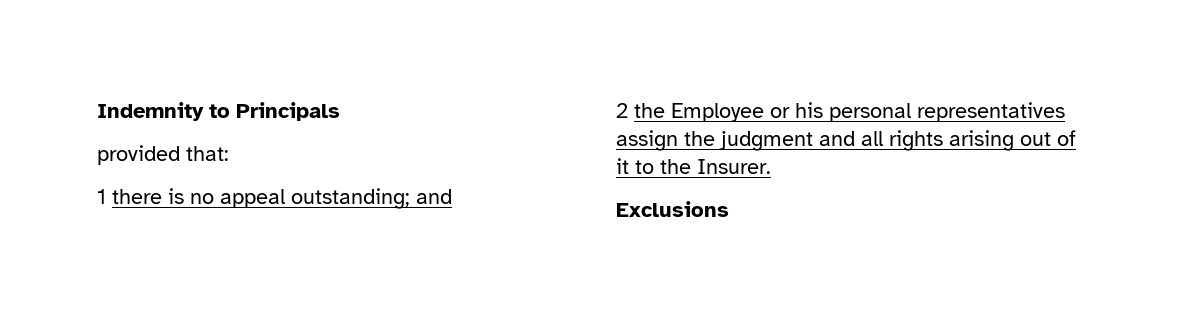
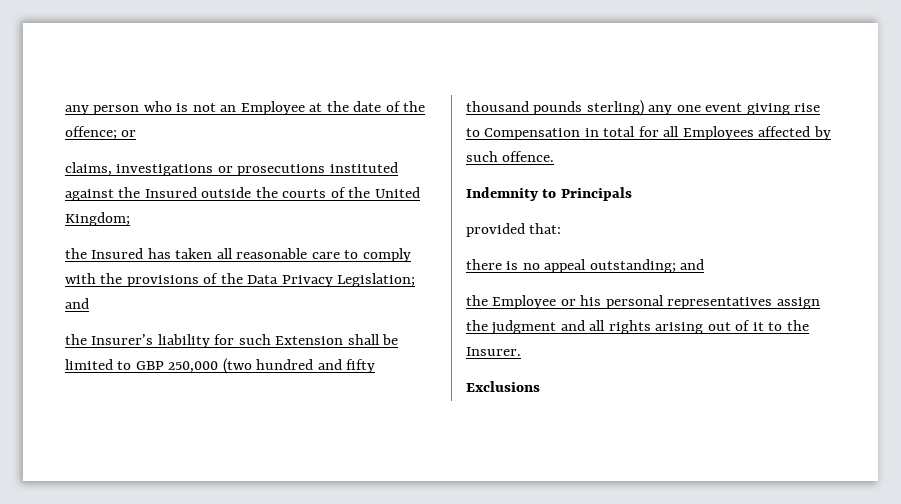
(97, 111) none -> [65,101,426,115] [65,126,137,140] [65,162,398,176] [65,187,420,201] [65,212,130,226] [65,248,411,262] [65,273,416,287] [65,298,89,309] [65,334,399,348] [65,358,376,374] [466,100,821,116] [466,126,831,140] [466,151,555,162] any person who is not an Employee at the date of the offence; or // claims, investigations or prosecutions instituted against the Insured outside the courts of the United Kingdom; // the Insured has taken all reasonable care to comply with the provisions of the Data Privacy Legislation; and // the Insurer’s liability for such Extension shall be limited to GBP 250,000 (two hundred and fifty thousand pounds sterling) any one event giving rise to Compensation in total for all Employees affected by such offence. //
[97,189,106,204] 1 -> (562, 228) none
[616,103,628,118] 2 -> (705, 264) none

